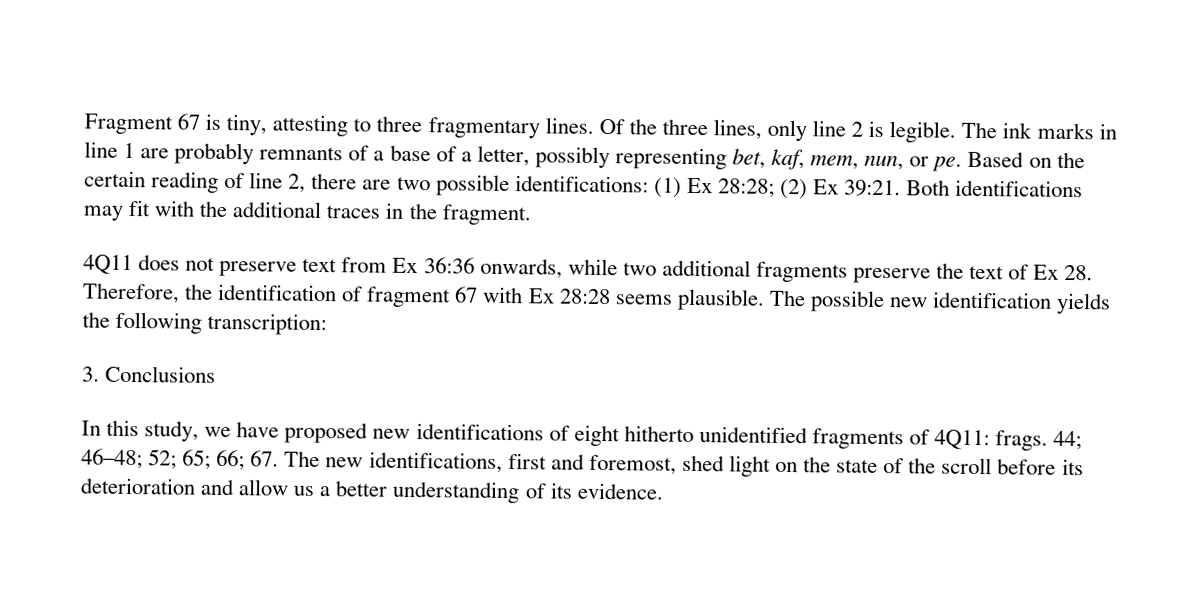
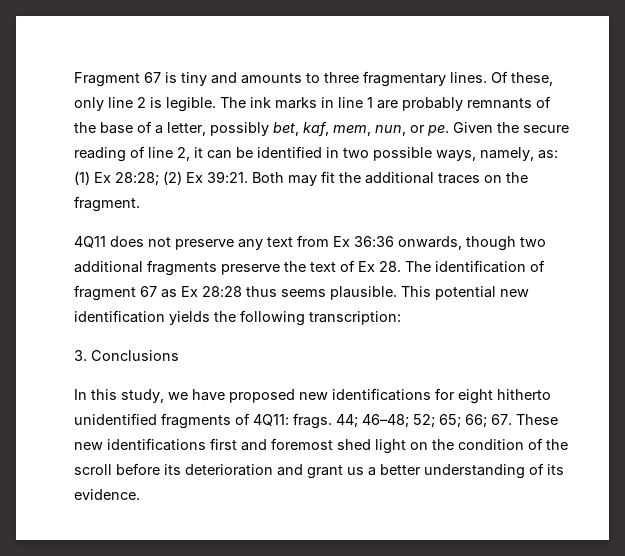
[226,114,349,137] tiny, attesting -> [181,72,302,86] tiny and amounts
[628,118,762,140] the three lines, -> [511,72,553,86] these,
[373,150,385,161] a -> [74,122,96,133] the
[614,147,727,170] representing -> (269, 129) none
[967,150,1085,169] [84,170,649,197] Based on the certain reading of line 2, there are two possible identifications: -> [453,122,569,133] [74,146,558,162] Given the secure reading of line 2, it can be identified in two possible ways, namely, as:
[955,179,1084,198] identifications -> (284, 177) none
[154,200,196,217] with -> (335, 177) none
[385,202,405,219] in -> [484,175,502,183] on
(298, 268) none -> [238,239,263,250] any
[567,258,618,276] while -> [466,236,516,251] though
[82,282,214,304] Therefore, the -> [405,261,431,272] The
[482,286,524,304] with -> [161,289,177,298] as
(611, 296) none -> [246,286,277,297] thus
[768,289,885,313] The possible -> [401,286,496,300] This potential
[548,425,570,441] of -> [435,388,455,400] for
[284,450,503,473] The new identifications, -> [516,414,558,425] [74,438,206,451] These new identifications
[588,454,677,475] foremost, -> [271,438,333,450] foremost
[836,459,879,473] state -> [458,439,524,450] condition
[238,479,290,496] allow -> [307,465,343,479] grant

